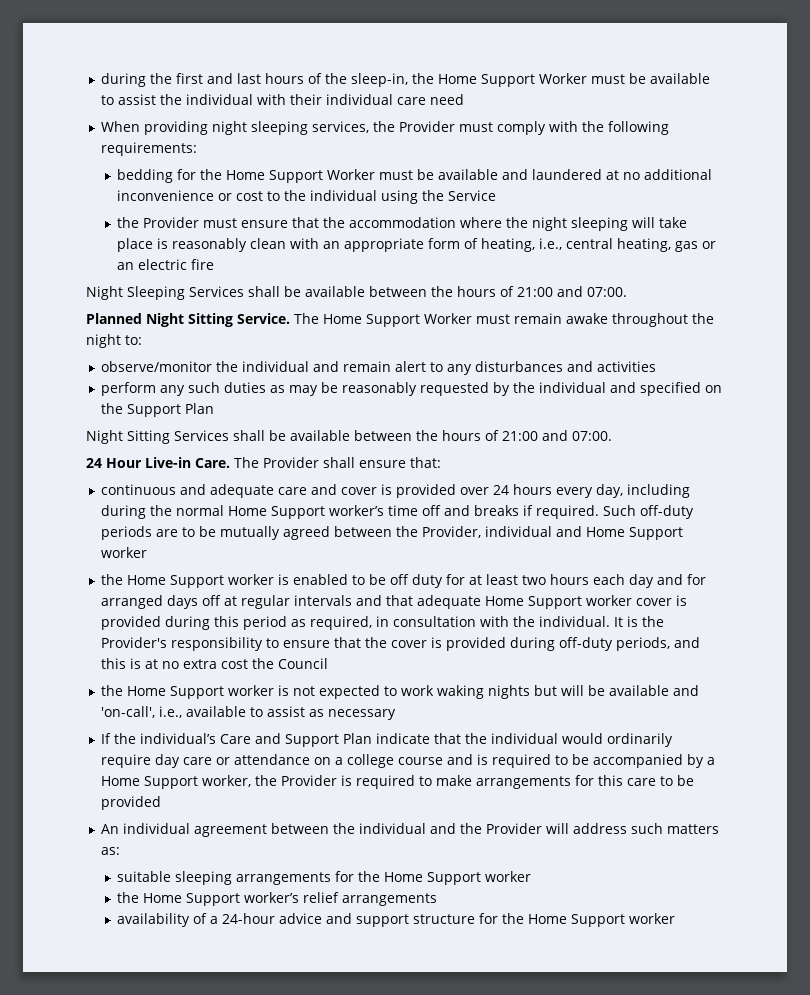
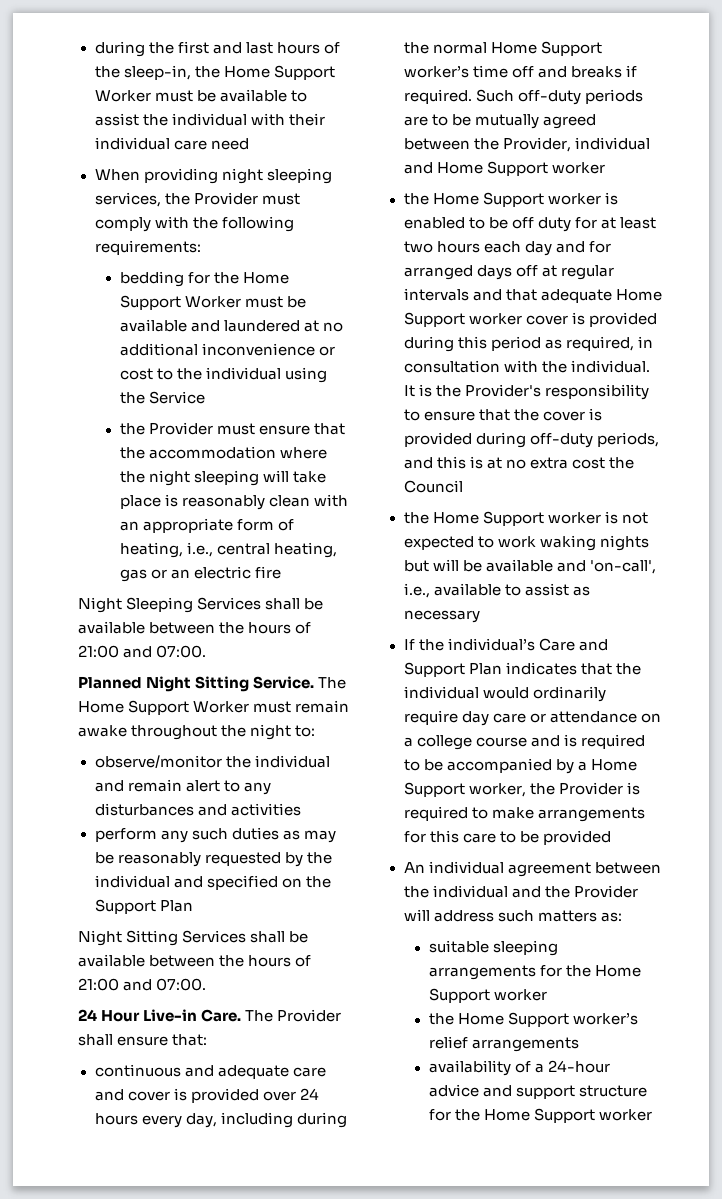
[375,733,430,744] indicate -> [505,662,577,675] indicates

